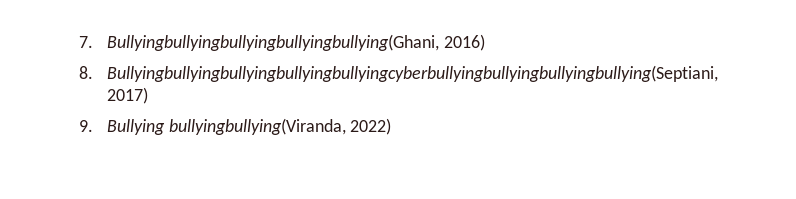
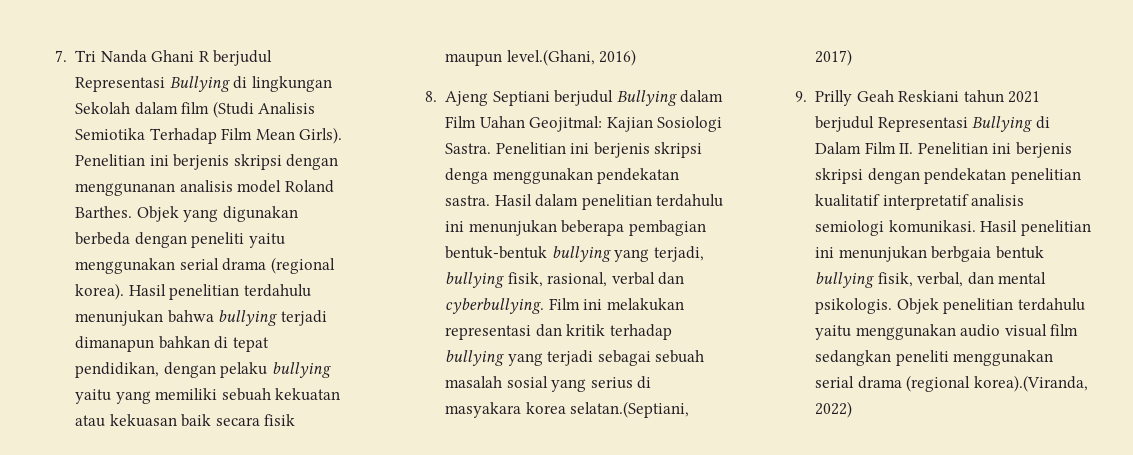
[106,34,485,51] [79,65,718,82] [106,87,148,104] [79,118,346,135] Bullyingbullyingbullyingbullyingbullying(Ghani, 2016) // 8. Bullyingbullyingbullyingbullyingbullyingcyberbullyingbullyingbullyingbullying(Septiani, 2017) // 9. Bullying bullyingbullying(Viranda, -> [75,50,273,66] [75,76,332,92] [75,101,316,118] [75,127,343,144] [75,154,339,170] [75,180,334,196] [75,206,298,222] [75,232,285,248] [75,257,335,274] [75,283,311,300] [75,310,327,326] [75,336,269,352] [75,362,331,378] [75,388,341,404] [75,414,296,427] [445,49,637,66] [424,90,724,106] [445,116,723,132] [445,142,703,158] [445,168,680,184] [445,194,724,210] [445,220,706,236] [445,246,704,262] [445,272,685,288] [445,298,684,314] [445,324,672,340] [445,350,705,366] [445,376,652,392] [445,401,690,418] [815,49,853,66] [794,90,1041,106] [815,116,1050,132] [815,142,1072,158] [815,168,1081,184] [815,194,1025,210] [815,220,1091,236] [815,246,1044,262] [815,272,1047,288] [815,298,1085,314] [815,324,1079,340] [815,350,1054,366] [815,375,1088,392] Tri Nanda Ghani R berjudul Representasi Bullying di lingkungan Sekolah dalam film (Studi Analisis Semiotika Terhadap Film Mean Girls). Penelitian ini berjenis skripsi dengan menggunanan analisis model Roland Barthes. Objek yang digunakan berbeda dengan peneliti yaitu menggunakan serial drama (regional korea). Hasil penelitian terdahulu menunjukan bahwa bullying terjadi dimanapun bahkan di tepat pendidikan, dengan pelaku bullying yaitu yang memiliki sebuah kekuatan atau kekuasan baik secara fisik maupun level.(Ghani, 2016) // 8. Ajeng Septiani berjudul Bullying dalam Film Uahan Geojitmal: Kajian Sosiologi Sastra. Penelitian ini berjenis skripsi denga menggunakan pendekatan sastra. Hasil dalam penelitian terdahulu ini menunjukan beberapa pembagian bentuk-bentuk bullying yang terjadi, bullying fisik, rasional, verbal dan cyberbullying. Film ini melakukan representasi dan kritik terhadap bullying yang terjadi sebagai sebuah masalah sosial yang serius di masyakara korea selatan.(Septiani, 2017) // 9. Prilly Geah Reskiani tahun 2021 berjudul Representasi Bullying di Dalam Film II. Penelitian ini berjenis skripsi dengan pendekatan penelitian kualitatif interpretatif analisis semiologi komunikasi. Hasil penelitian ini menunjukan berbgaia bentuk bullying fisik, verbal, dan mental psikologis. Objek penelitian terdahulu yaitu menggunakan audio visual film sedangkan peneliti menggunakan serial drama (regional korea).(Viranda,

